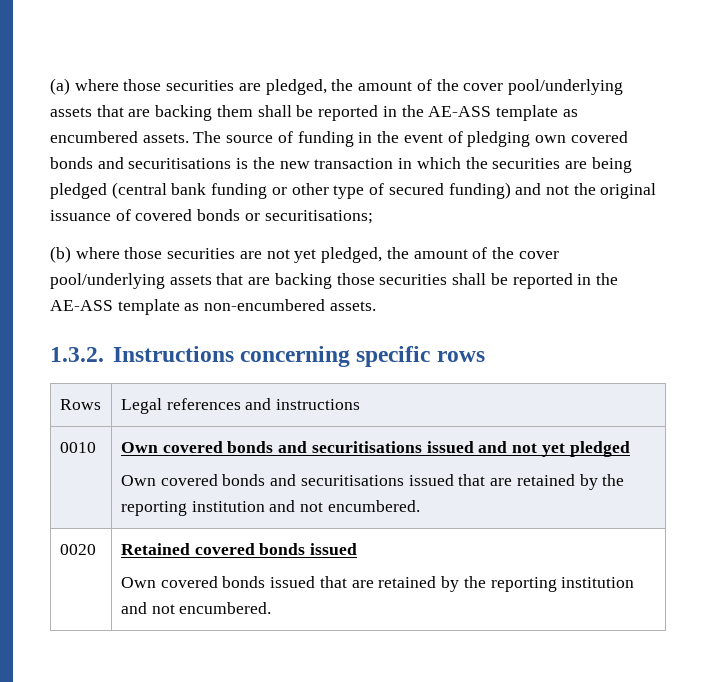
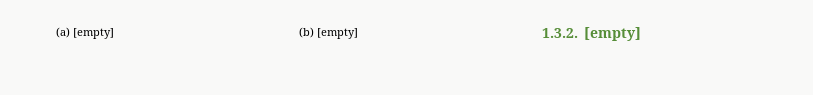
[74,79,623,95] [50,105,578,121] [50,131,628,147] [50,157,632,173] [50,182,657,199] [50,209,373,224] [50,246,559,263] [50,273,618,289] [50,299,376,315] [50,346,485,367] [59,399,101,410] [120,398,361,414] [59,442,96,453] [120,441,630,457] [120,474,625,490] [120,500,420,516] [59,544,96,555] [120,543,358,555] [120,576,635,592] [120,602,272,614] where those securities are pledged, the amount of the cover pool/underlying assets that are backing them shall be reported in the AE-ASS template as encumbered assets. The source of funding in the event of pledging own covered bonds and securitisations is the new transaction in which the securities are being pledged (central bank funding or other type of secured funding) and not the original issuance of covered bonds or securitisations; // (b) where those securities are not yet pledged, the amount of the cover pool/underlying assets that are backing those securities shall be reported in the AE-ASS template as non-encumbered assets. // 1.3.2. Instructions concerning specific rows // Rows | Legal references and instructions // 0010 | Own covered bonds and securitisations issued and not yet pledged // Own covered bonds and securitisations issued that are retained by the reporting institution and not encumbered. // 0020 | Retained covered bonds issued // Own covered bonds issued that are retained by the reporting institution and not encumbered. -> [73,28,114,39] [299,27,358,39] [542,27,641,41] [empty] // (b) [empty] // 1.3.2. [empty]

